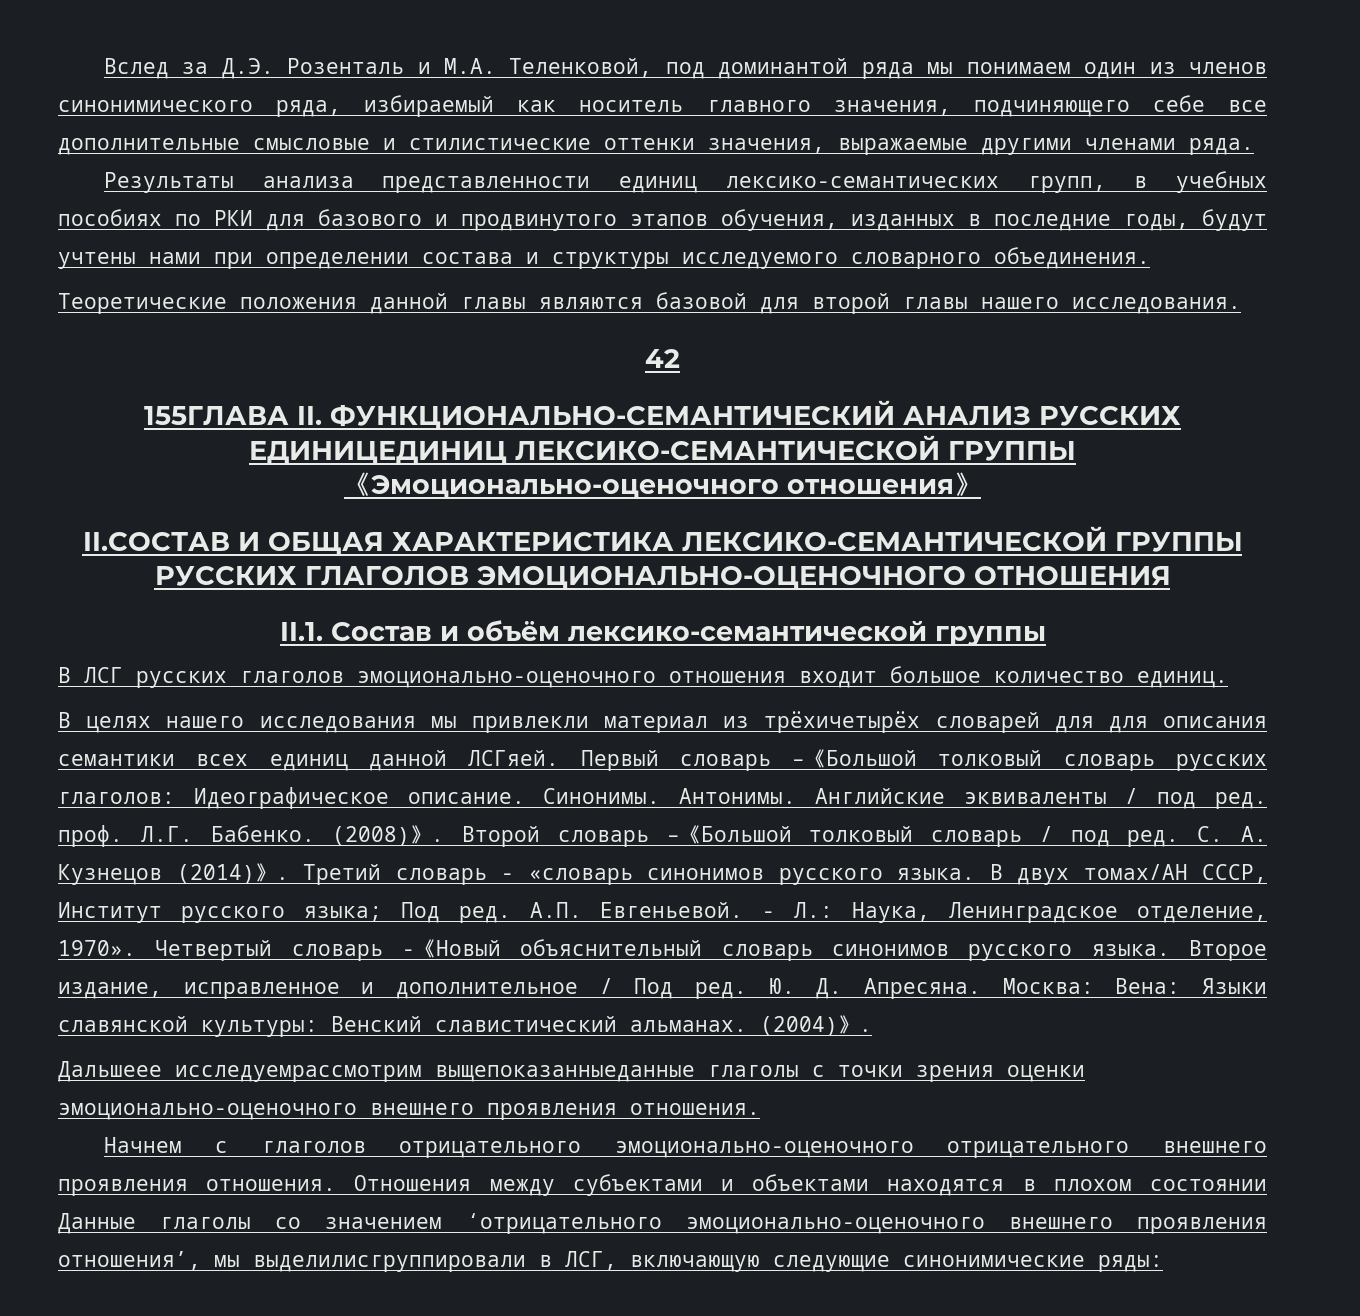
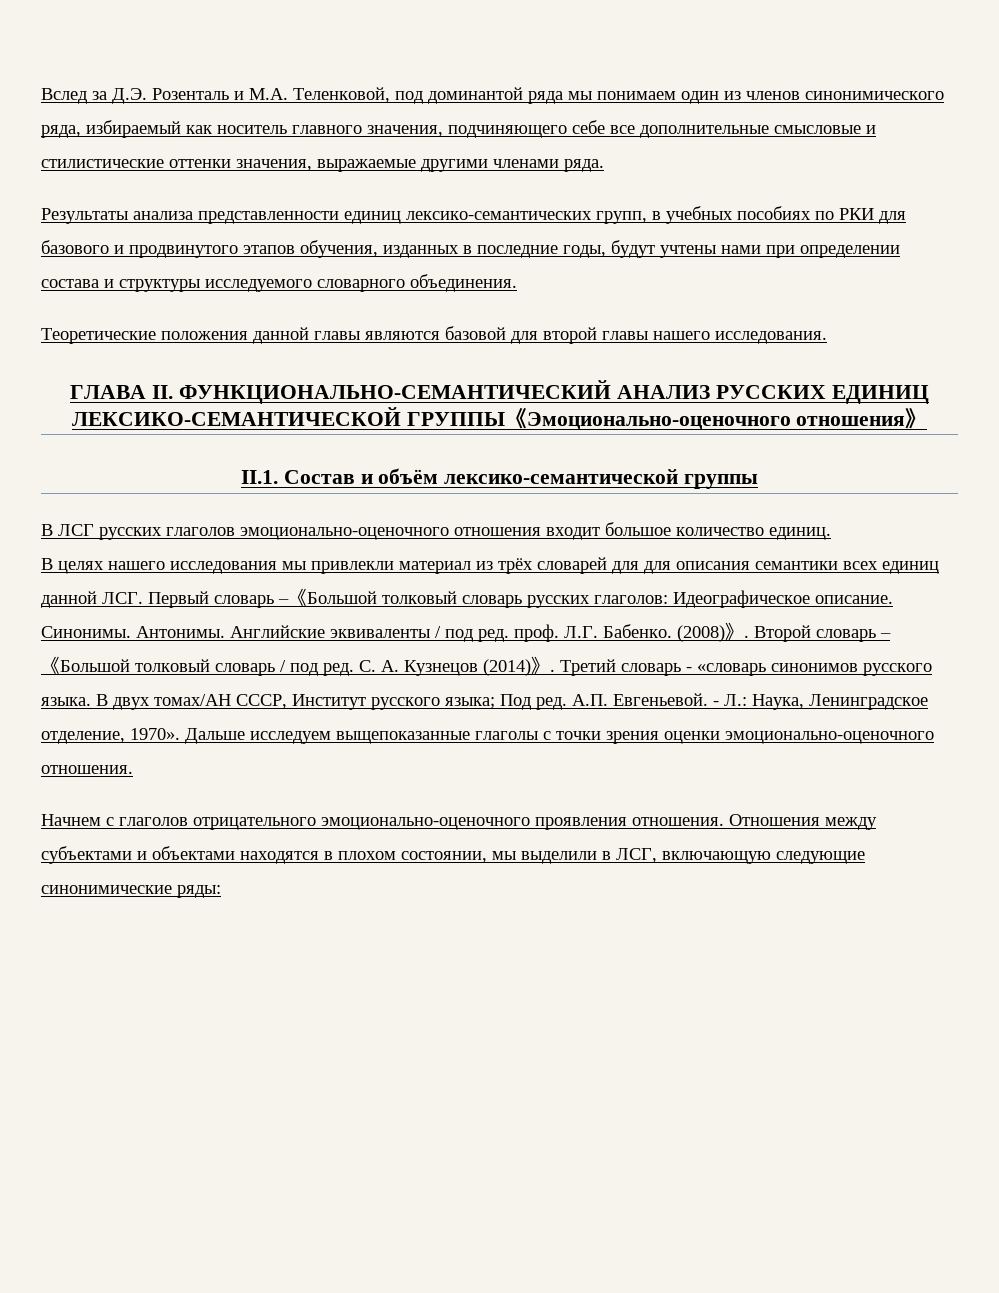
[645,349,680,368] [144,406,289,425] 42 // 155ГЛАВА -> [70,385,147,399] ГЛАВА
[249,441,507,464] ЕДИНИЦЕДИНИЦ -> [831,385,929,404] ЕДИНИЦ
[82,526,1243,555] [154,566,1171,589] // II.СОСТАВ И ОБЩАЯ ХАРАКТЕРИСТИКА ЛЕКСИКО-СЕМАНТИЧЕСКОЙ ГРУППЫ РУССКИХ ГЛАГОЛОВ ЭМОЦИОНАЛЬНО-ОЦЕНОЧНОГО ОТНОШЕНИЯ -> (928, 418) none
[764,711,921,733] трёхичетырёх -> [498,558,533,574] трёх
[468,750,560,766] ЛСГяей. -> [102,592,143,604] ЛСГ.
[155,939,1267,961] [58,978,1267,999] [58,1015,872,1037] [58,1061,695,1082] Четвертый словарь -《Новый объяснительный словарь синонимов русского языка. Второе издание, исправленное и дополнительное / Под ред. Ю. Д. Апресяна. Москва: Вена: Языки славянской культуры: Венский славистический альманах. (2004)》. // Дальшеее исследуемрассмотрим выщепоказанныеданные -> [185,728,470,744] Дальше исследуем выщепоказанные
[370,1103,617,1120] внешнего проявления -> (934, 737) none
[947,1141,1267,1158] отрицательного внешнего -> (530, 823) none
[1150,1179,1268,1191] [58,1213,1267,1234] [58,1251,526,1272] состоянии Данные глаголы со значением ‘отрицательного эмоционально-оценочного внешнего проявления отношения’, мы выделилисгруппировали -> [401,851,597,864] состоянии, мы выделили

